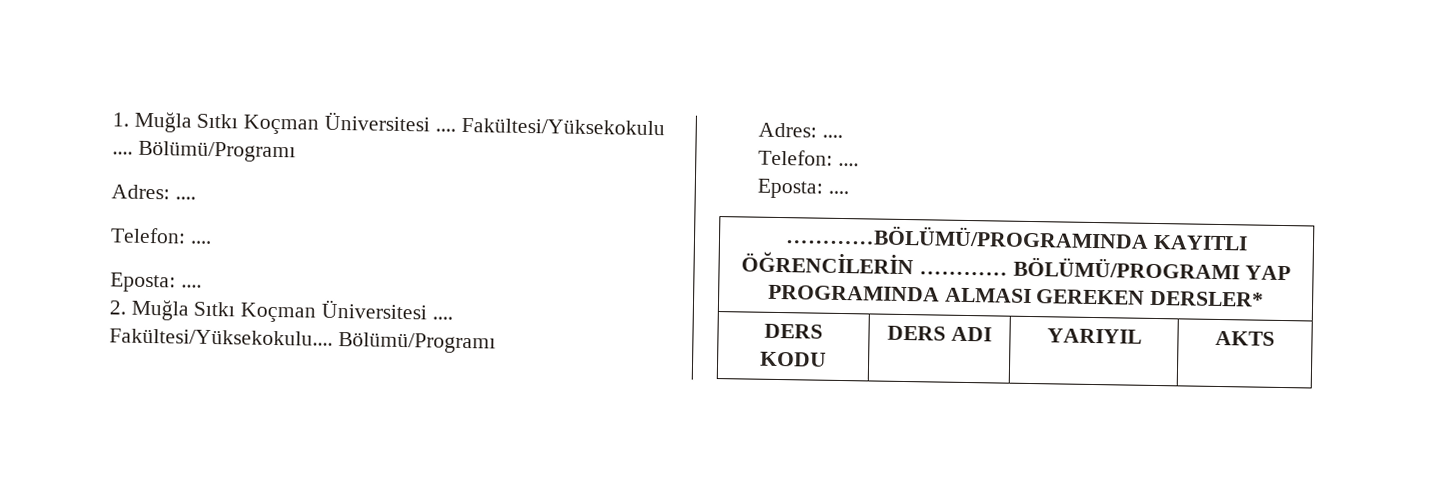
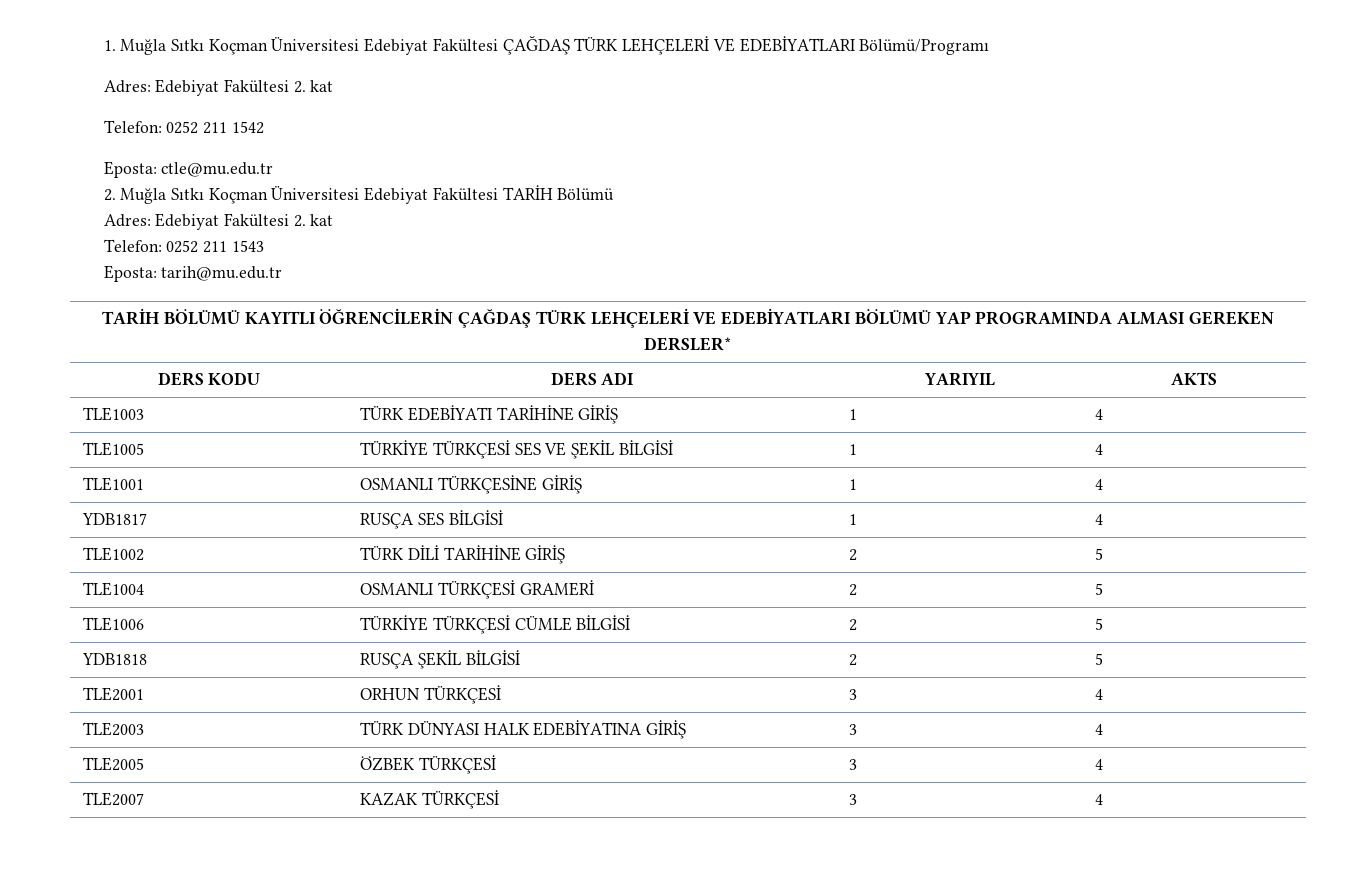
[434,117,665,136] [111,140,296,163] [110,184,196,200] [109,227,211,244] [109,272,202,293] .... Fakültesi/Yüksekokulu .... Bölümü/Programı // Adres: .... // Telefon: .... // Eposta: .... -> [364,36,990,55] [103,79,334,96] [103,120,264,134] [103,161,274,178] Edebiyat Fakültesi ÇAĞDAŞ TÜRK LEHÇELERİ VE EDEBİYATLARI Bölümü/Programı // Adres: Edebiyat Fakültesi 2. kat // Telefon: 0252 211 1542 // Eposta: ctle@mu.edu.tr
[431,316,453,320] [108,328,496,354] [757,122,843,138] [757,149,859,167] [756,178,849,199] [785,224,1248,251] [741,251,1240,280] .... Fakültesi/Yüksekokulu.... Bölümü/Programı // Adres: .... // Telefon: .... // Eposta: .... // …………BÖLÜMÜ/PROGRAMINDA KAYITLI ÖĞRENCİLERİN ………… BÖLÜMÜ/PROGRAMI -> [364,185,615,204] [103,213,334,230] [103,239,264,253] [103,265,283,282] [102,308,931,328] Edebiyat Fakültesi TARİH Bölümü // Adres: Edebiyat Fakültesi 2. kat // Telefon: 0252 211 1543 // Eposta: tarih@mu.edu.tr // TARİH BÖLÜMÜ KAYITLI ÖĞRENCİLERİN ÇAĞDAŞ TÜRK LEHÇELERİ VE EDEBİYATLARI BÖLÜMÜ
(1275, 338) none -> [83,407,145,421] [360,405,619,424] [849,409,858,420] [1095,409,1104,420] [83,442,145,456] [360,440,673,459] [849,444,858,455] [1095,444,1104,455] [83,477,145,491] [360,475,582,494] [849,479,858,490] [1095,479,1104,490] [82,513,148,525] [360,510,503,529] [849,514,858,525] [1095,514,1104,525] [83,547,145,561] [360,545,566,564] [849,549,858,561] [1095,548,1104,560] [83,582,145,596] [360,580,594,599] [849,584,858,596] [1095,583,1104,595] [83,617,145,631] [360,615,631,634] [849,619,858,631] [1095,618,1104,630] [82,653,148,665] [360,650,520,669] [849,654,858,666] [1095,653,1104,665] [83,687,145,701] [360,685,501,704] [849,689,858,700] [1095,689,1104,700] [83,722,145,736] [360,720,687,739] [849,724,858,735] [1095,724,1104,735] [83,757,145,771] [360,755,496,774] [849,759,858,770] [1095,759,1104,770] [83,792,145,806] [360,790,499,809] [849,794,858,805] [1095,794,1104,805] // TLE1003 | TÜRK EDEBİYATI TARİHİNE GİRİŞ | 1 | 4 // TLE1005 | TÜRKİYE TÜRKÇESİ SES VE ŞEKİL BİLGİSİ | 1 | 4 // TLE1001 | OSMANLI TÜRKÇESİNE GİRİŞ | 1 | 4 // YDB1817 | RUSÇA SES BİLGİSİ | 1 | 4 // TLE1002 | TÜRK DİLİ TARİHİNE GİRİŞ | 2 | 5 // TLE1004 | OSMANLI TÜRKÇESİ GRAMERİ | 2 | 5 // TLE1006 | TÜRKİYE TÜRKÇESİ CÜMLE BİLGİSİ | 2 | 5 // YDB1818 | RUSÇA ŞEKİL BİLGİSİ | 2 | 5 // TLE2001 | ORHUN TÜRKÇESİ | 3 | 4 // TLE2003 | TÜRK DÜNYASI HALK EDEBİYATINA GİRİŞ | 3 | 4 // TLE2005 | ÖZBEK TÜRKÇESİ | 3 | 4 // TLE2007 | KAZAK TÜRKÇESİ | 3 | 4

